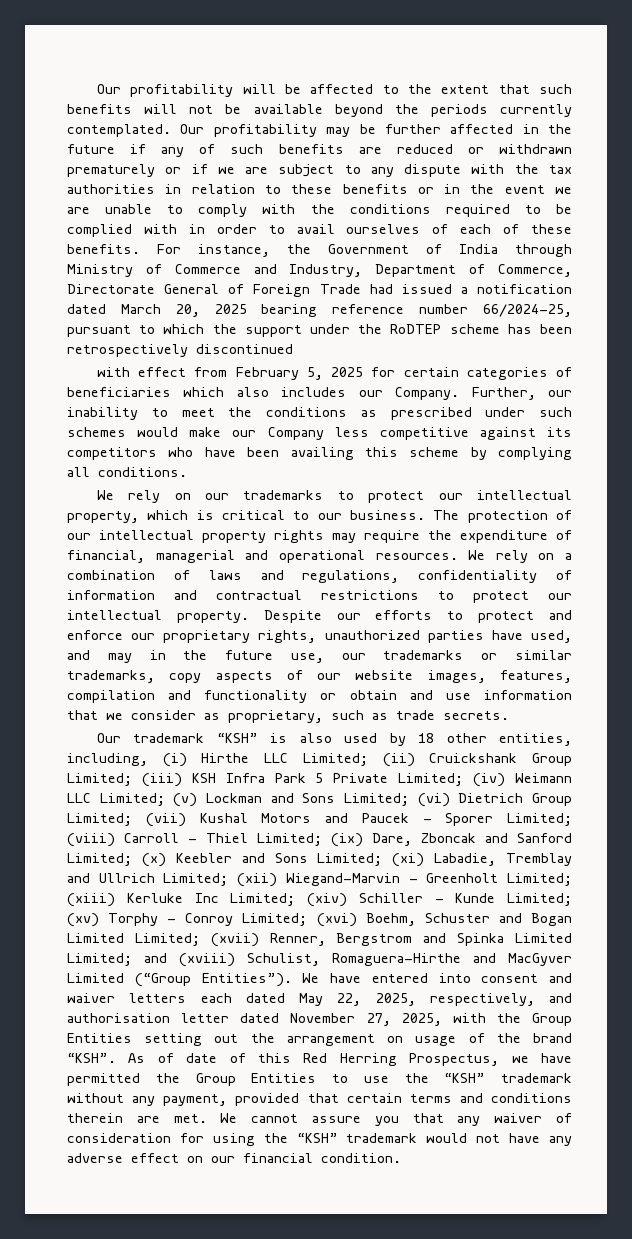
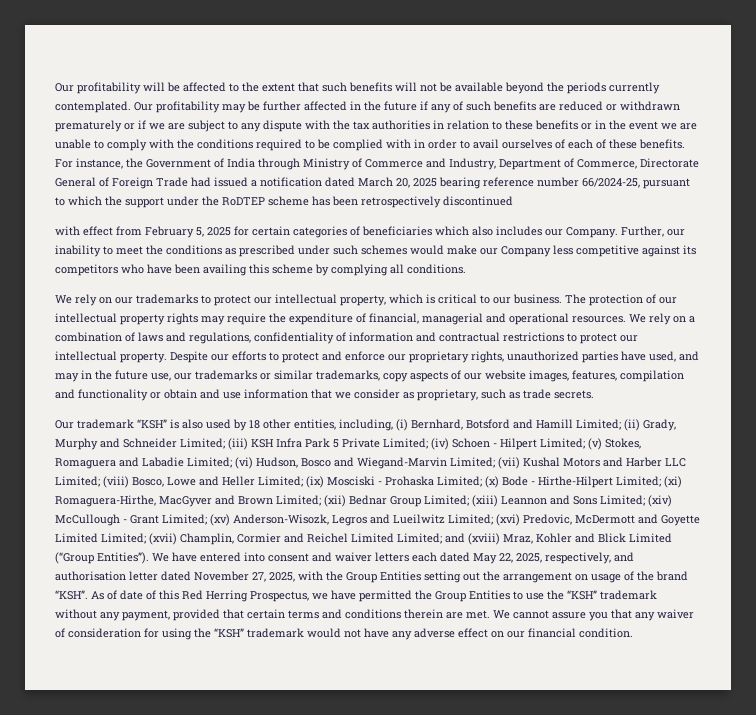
[201,753,572,767] Hirthe LLC Limited; (ii) Cruickshank Group -> [411,419,676,431] [55,438,177,450] Bernhard, Botsford and Hamill Limited; (ii) Grady, Murphy and Schneider
[515,773,573,783] [67,793,572,807] Weimann LLC Limited; (v) Lockman and Sons Limited; (vi) Dietrich Group -> [452,438,641,450] [55,457,447,469] Schoen - Hilpert Limited; (v) Stokes, Romaguera and Labadie Limited; (vi) Hudson, Bosco and Wiegand-Marvin
[361,813,572,826] [67,833,572,847] [67,853,572,867] [67,873,572,887] [67,893,572,907] [67,913,572,927] [67,933,572,947] [67,953,572,967] Paucek - Sporer Limited; (viii) Carroll - Thiel Limited; (ix) Dare, Zboncak and Sanford Limited; (x) Keebler and Sons Limited; (xi) Labadie, Tremblay and Ullrich Limited; (xii) Wiegand-Marvin - Greenholt Limited; (xiii) Kerluke Inc Limited; (xiv) Schiller - Kunde Limited; (xv) Torphy - Conroy Limited; (xvi) Boehm, Schuster and Bogan Limited Limited; (xvii) Renner, Bergstrom and Spinka Limited Limited; and (xviii) Schulist, Romaguera-Hirthe and MacGyver -> [626,457,686,467] [55,476,682,488] [55,495,672,507] [55,514,700,526] [55,533,626,545] Harber LLC Limited; (viii) Bosco, Lowe and Heller Limited; (ix) Mosciski - Prohaska Limited; (x) Bode - Hirthe-Hilpert Limited; (xi) Romaguera-Hirthe, MacGyver and Brown Limited; (xii) Bednar Group Limited; (xiii) Leannon and Sons Limited; (xiv) McCullough - Grant Limited; (xv) Anderson-Wisozk, Legros and Lueilwitz Limited; (xvi) Predovic, McDermott and Goyette Limited Limited; (xvii) Champlin, Cormier and Reichel Limited Limited; and (xviii) Mraz, Kohler and Blick

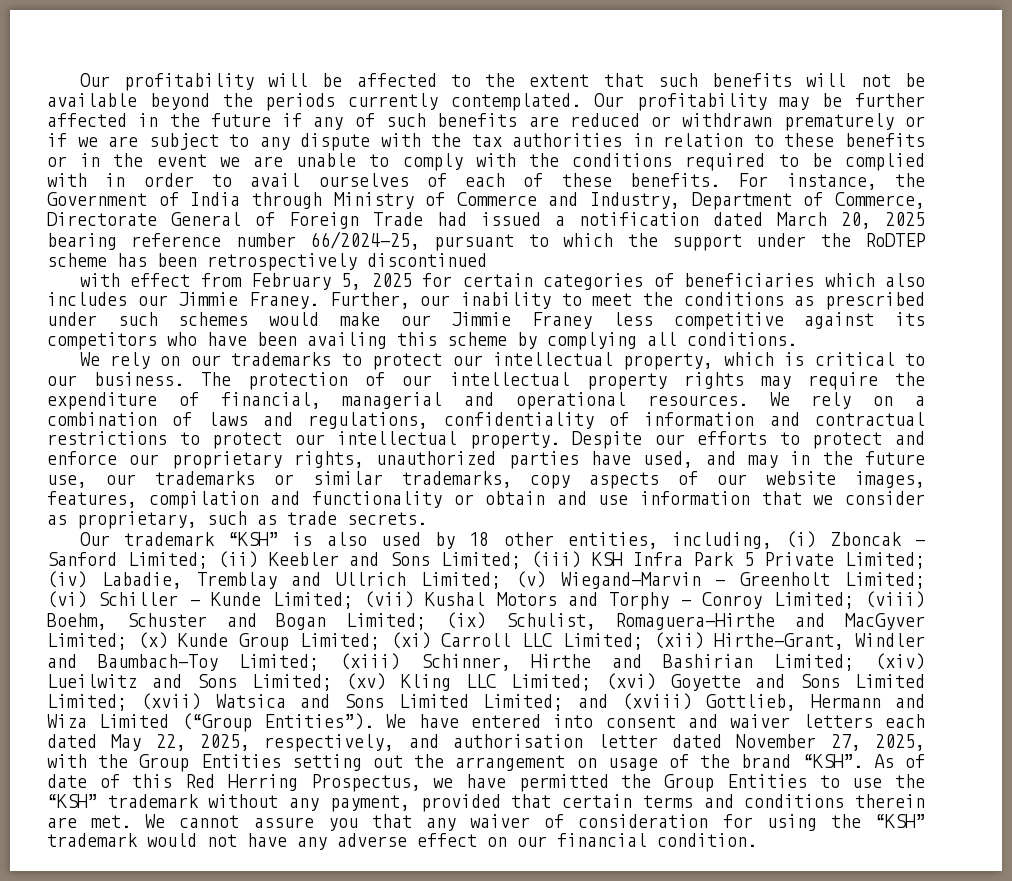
[566,227,618,238] Company. -> [178,292,319,309] Jimmie Franey.
[501,246,551,257] Company -> [451,312,593,329] Jimmie Franey
[411,419,676,431] [55,438,177,450] Bernhard, Botsford and Hamill Limited; (ii) Grady, Murphy and Schneider -> [830,532,925,546] [47,551,431,569] Zboncak - Sanford Limited; (ii) Keebler and Sons
[452,438,641,450] [55,457,447,469] Schoen - Hilpert Limited; (v) Stokes, Romaguera and Labadie Limited; (vi) Hudson, Bosco and Wiegand-Marvin -> [101,571,925,589] [47,591,262,608] Labadie, Tremblay and Ullrich Limited; (v) Wiegand-Marvin - Greenholt Limited; (vi) Schiller - Kunde
[626,457,686,467] [55,476,682,488] [55,495,672,507] [55,514,700,526] [55,533,626,545] Harber LLC Limited; (viii) Bosco, Lowe and Heller Limited; (ix) Mosciski - Prohaska Limited; (x) Bode - Hirthe-Hilpert Limited; (xi) Romaguera-Hirthe, MacGyver and Brown Limited; (xii) Bednar Group Limited; (xiii) Leannon and Sons Limited; (xiv) McCullough - Grant Limited; (xv) Anderson-Wisozk, Legros and Lueilwitz Limited; (xvi) Predovic, McDermott and Goyette Limited Limited; (xvii) Champlin, Cormier and Reichel Limited Limited; and (xviii) Mraz, Kohler and Blick -> [609,591,925,610] [47,612,926,630] [47,632,926,651] [47,653,926,671] [47,673,926,691] [47,693,926,711] [47,714,87,728] Torphy - Conroy Limited; (viii) Boehm, Schuster and Bogan Limited; (ix) Schulist, Romaguera-Hirthe and MacGyver Limited; (x) Kunde Group Limited; (xi) Carroll LLC Limited; (xii) Hirthe-Grant, Windler and Baumbach-Toy Limited; (xiii) Schinner, Hirthe and Bashirian Limited; (xiv) Lueilwitz and Sons Limited; (xv) Kling LLC Limited; (xvi) Goyette and Sons Limited Limited; (xvii) Watsica and Sons Limited Limited; and (xviii) Gottlieb, Hermann and Wiza

